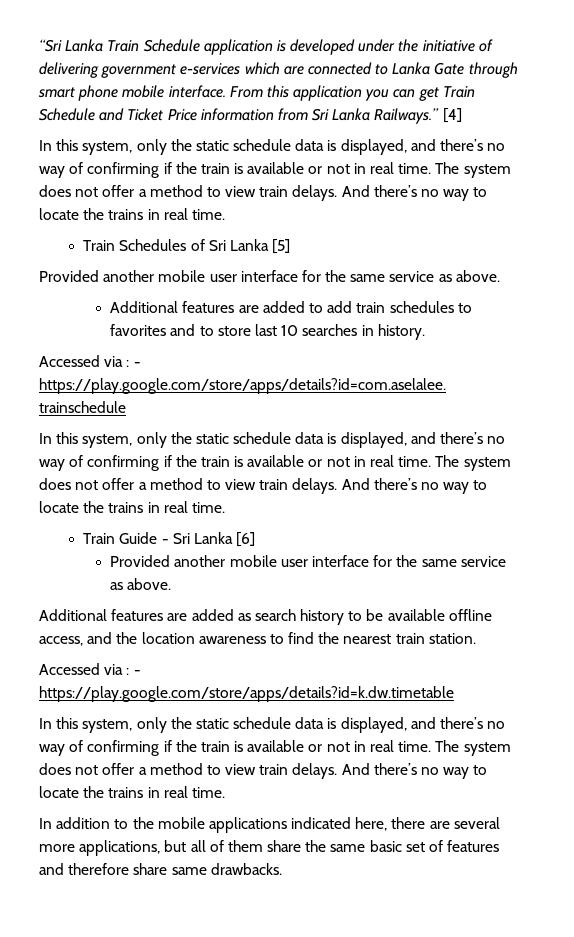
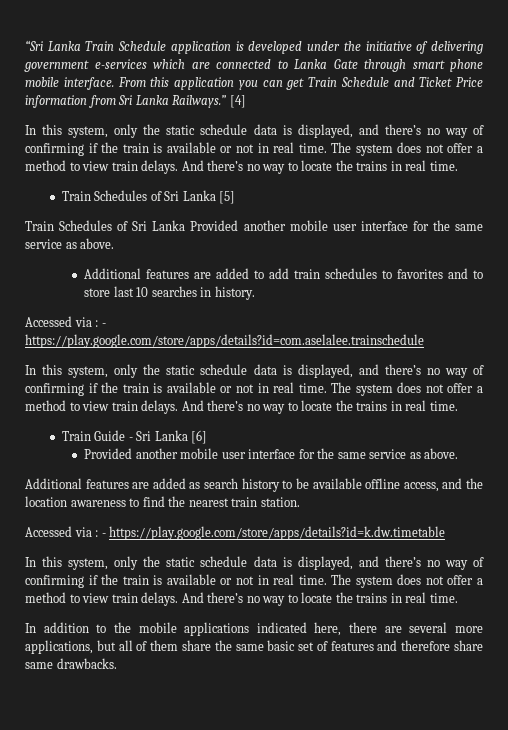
(291, 246) none -> [25,220,186,231] Train Schedules of Sri Lanka

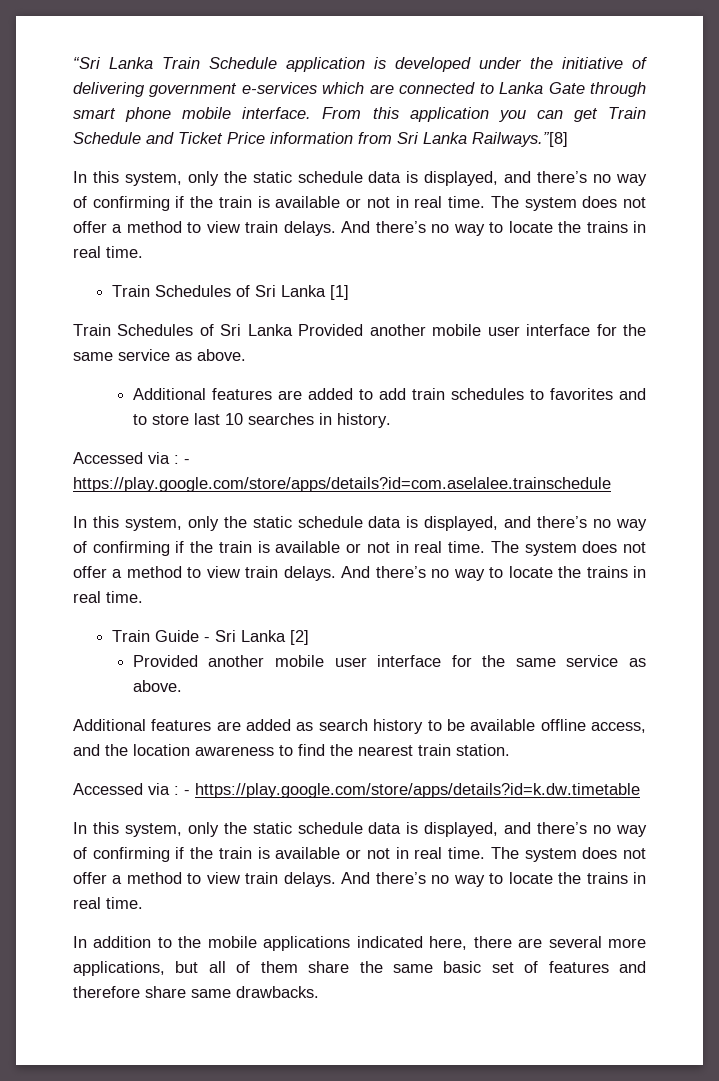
[172,95,246,108] Railways.” [4] -> [472,132,568,147] Railways.”[8]
[219,191,236,204] [5] -> [330,285,350,300] [1]
[191,430,208,444] [6] -> [290,630,310,645] [2]

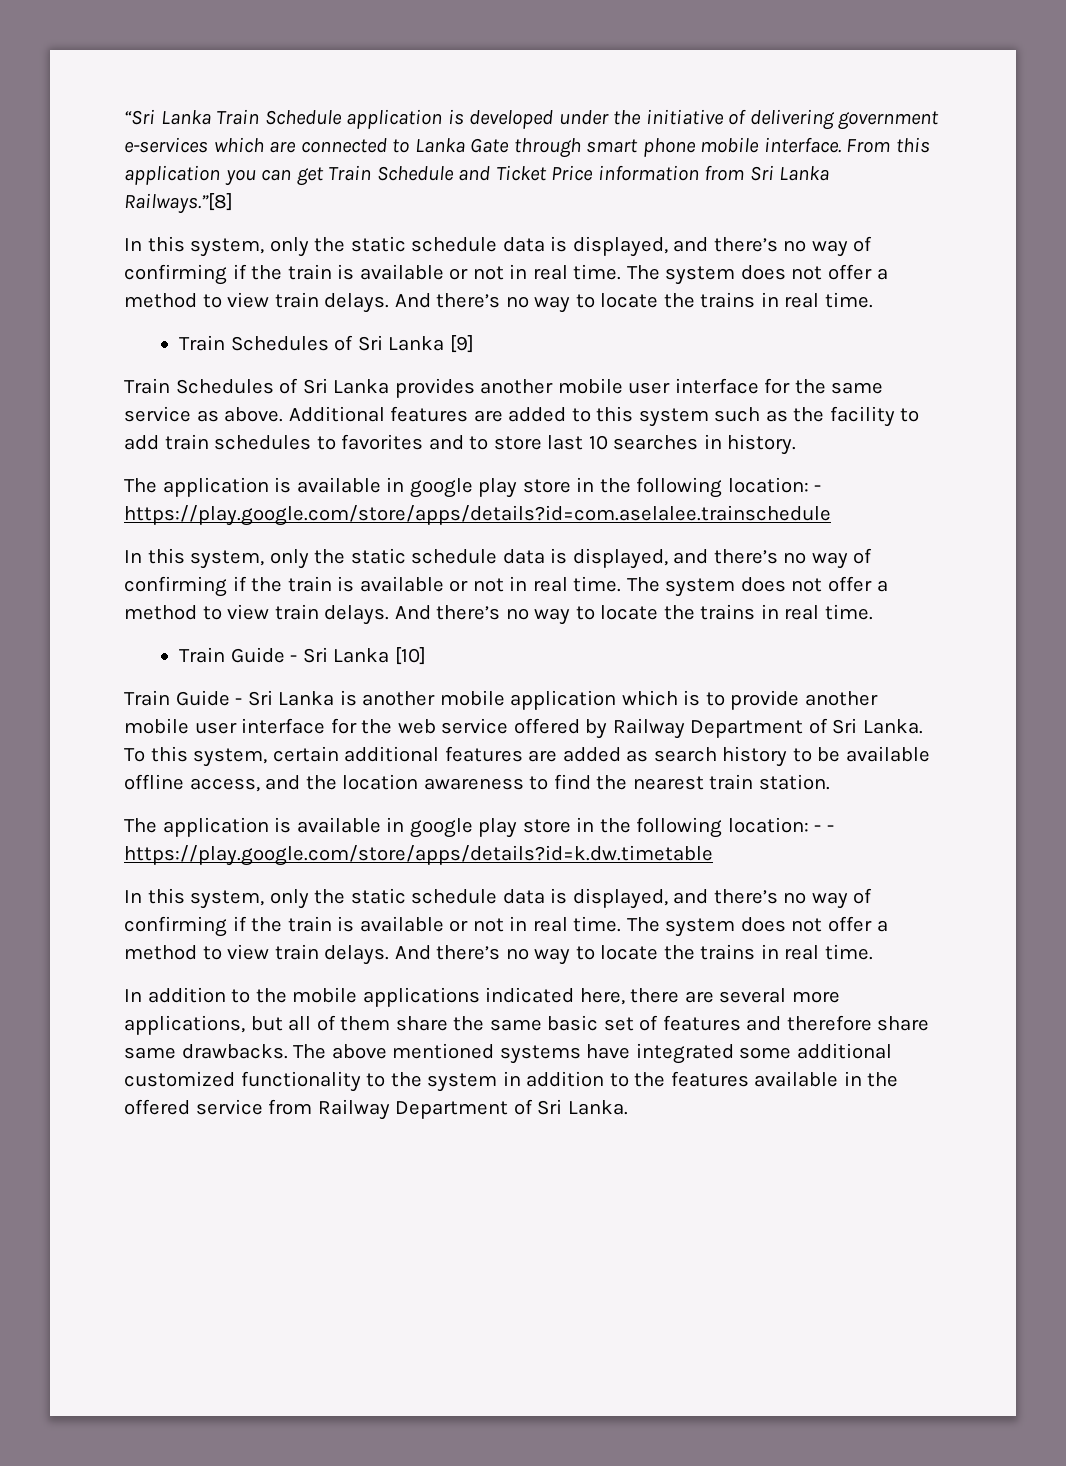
[330,285,350,300] [73,324,364,336] [1] // Train Schedules of Sri Lanka Provided -> [449,335,474,353] [124,378,475,398] [9] // Train Schedules of Sri Lanka provides
(246, 355) // -> (284, 414) none
(373, 394) none -> [596,406,920,427] this system such as the facility to
[73,452,179,464] Accessed via : -> [124,477,809,498] The application is available in google play store in the following location:
[290,630,310,645] [132,655,647,667] [132,680,182,692] [73,719,146,731] [2] // Provided another mobile user interface for the same service as above. // Additional -> [394,647,426,665] [124,690,878,710] [124,718,923,739] [124,746,440,767] [10] // Train Guide - Sri Lanka is another mobile application which is to provide another mobile user interface for the web service offered by Railway Department of Sri Lanka. To this system, certain additional
[73,783,179,795] Accessed via : -> [124,817,822,838] The application is available in google play store in the following location: -
(319, 992) none -> [293,1043,892,1064] [124,1071,899,1092] [124,1099,628,1120] The above mentioned systems have integrated some additional customized functionality to the system in addition to the features available in the offered service from Railway Department of Sri Lanka.

